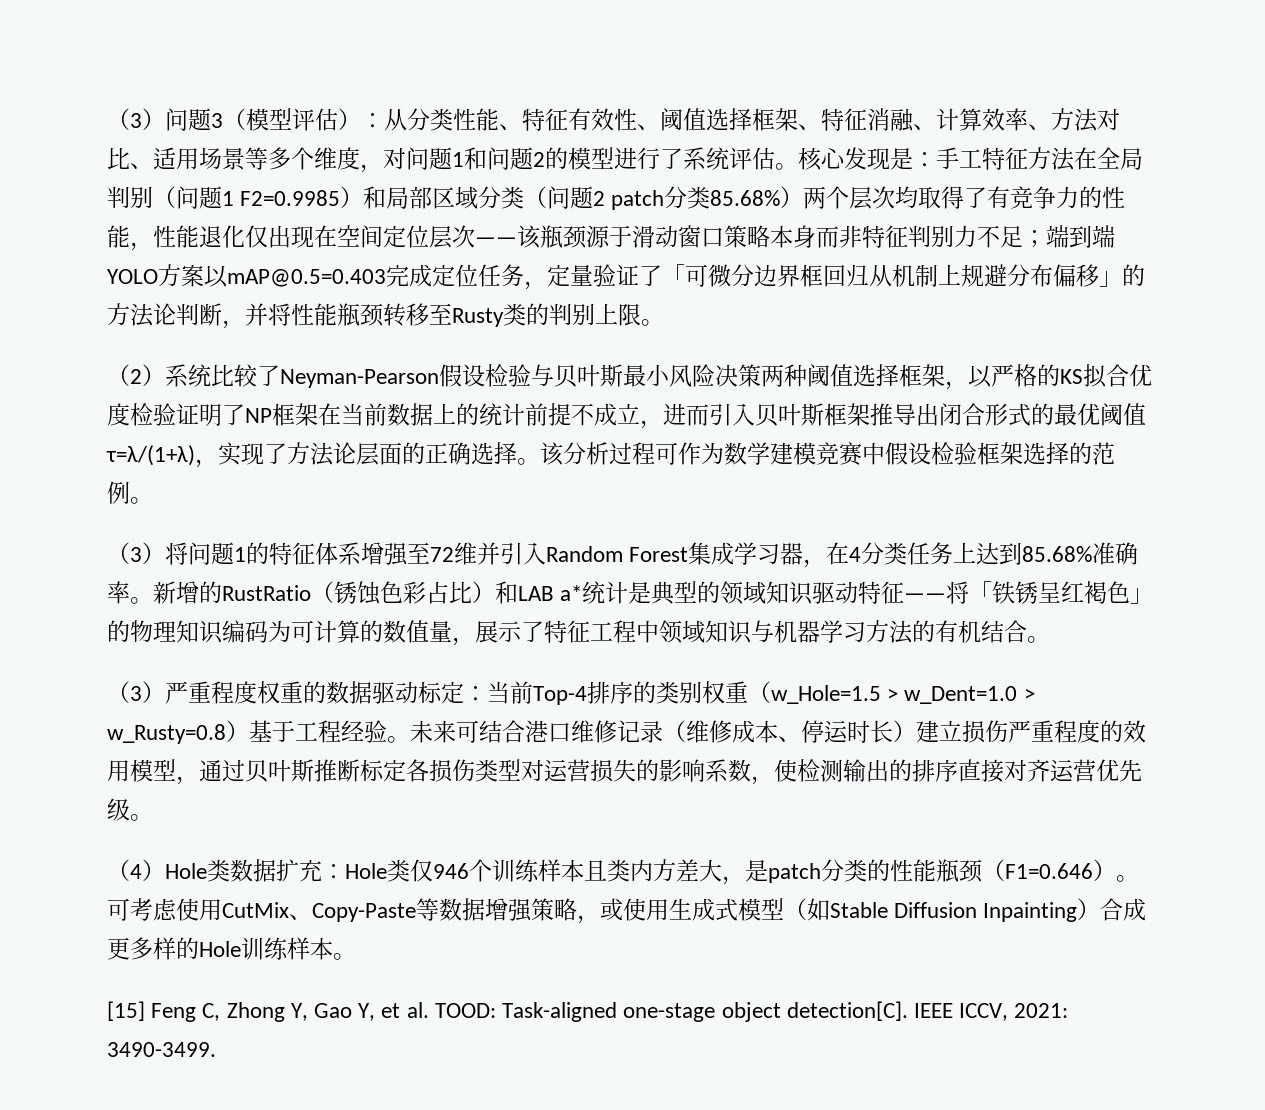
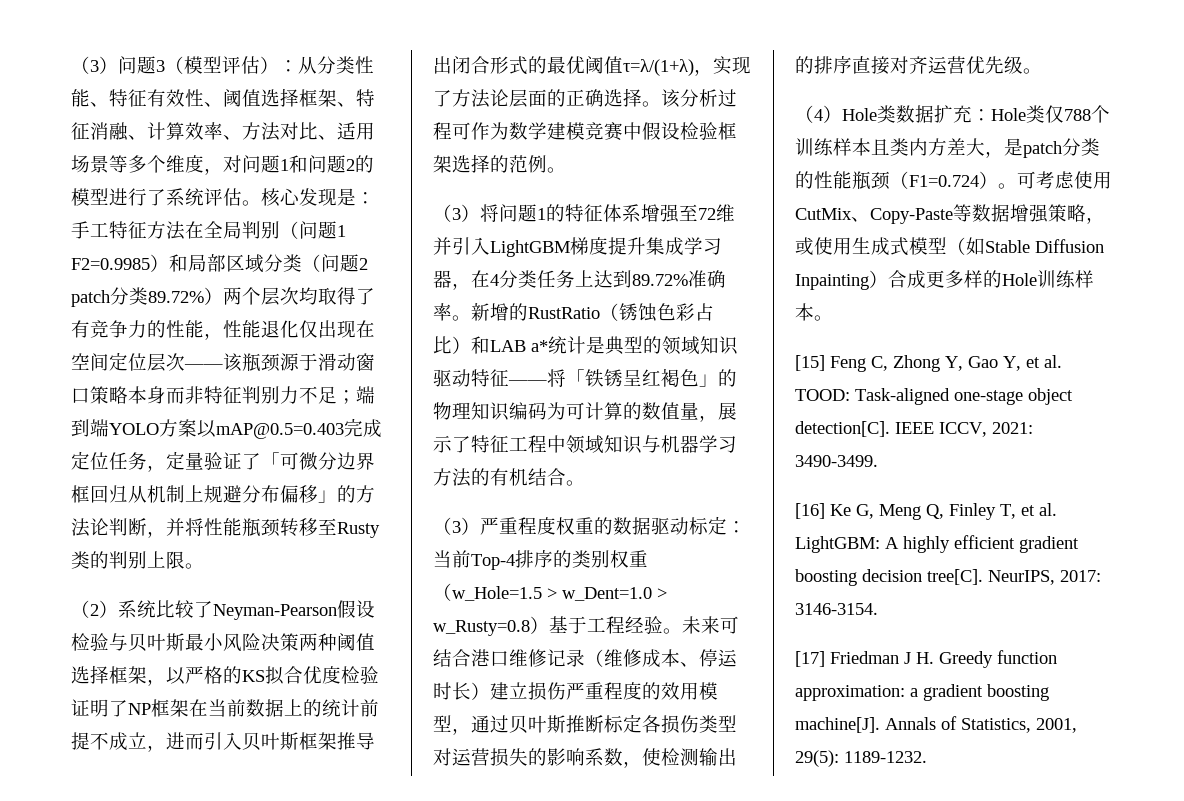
[710,190,781,206] 85.68% -> [148,291,204,303] 89.72%
[546,546,689,562] Random Forest -> [490,237,646,257] LightGBM梯度提升
[1022,546,1093,562] 85.68% -> [632,274,688,286] 89.72%
[433,863,469,879] 946 -> [1064,109,1091,121] 788
[1005,863,1093,879] F1=0.646 -> [909,175,979,187] F1=0.724
(216, 1049) none -> [795,503,1057,520] [795,535,1079,553] [795,569,1101,586] [795,603,878,615] [795,650,1057,668] [795,684,1049,701] [795,716,1077,733] [795,750,927,767] // [16] Ke G, Meng Q, Finley T, et al. LightGBM: A highly efficient gradient boosting decision tree[C]. NeurIPS, 2017: 3146-3154. // [17] Friedman J H. Greedy function approximation: a gradient boosting machine[J]. Annals of Statistics, 2001, 29(5): 1189-1232.

